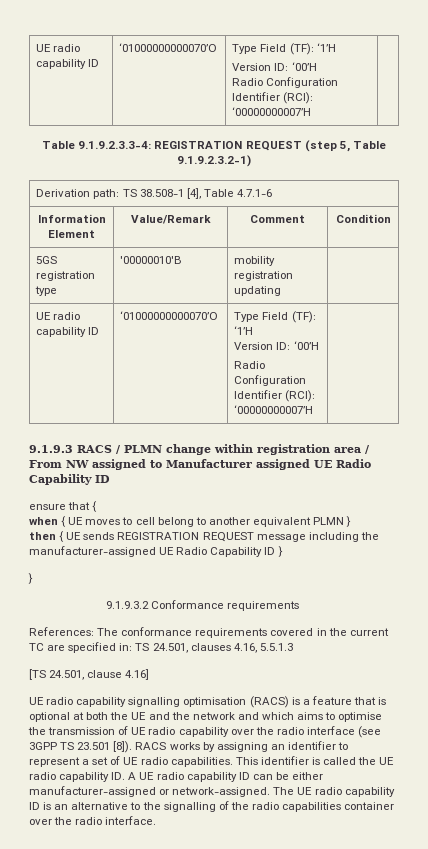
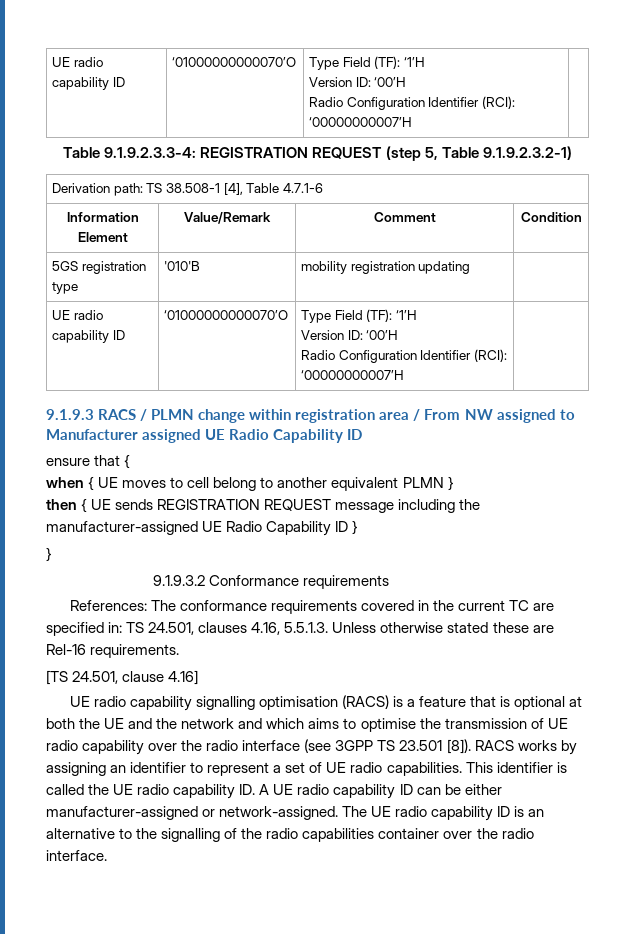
[120,256,183,264] '00000010'B -> [164,261,201,271] '010'B
[259,643,293,651] 5.5.1.3 -> [284,622,554,633] [46,644,180,658] 5.5.1.3. Unless otherwise stated these are Rel-16 requirements.

